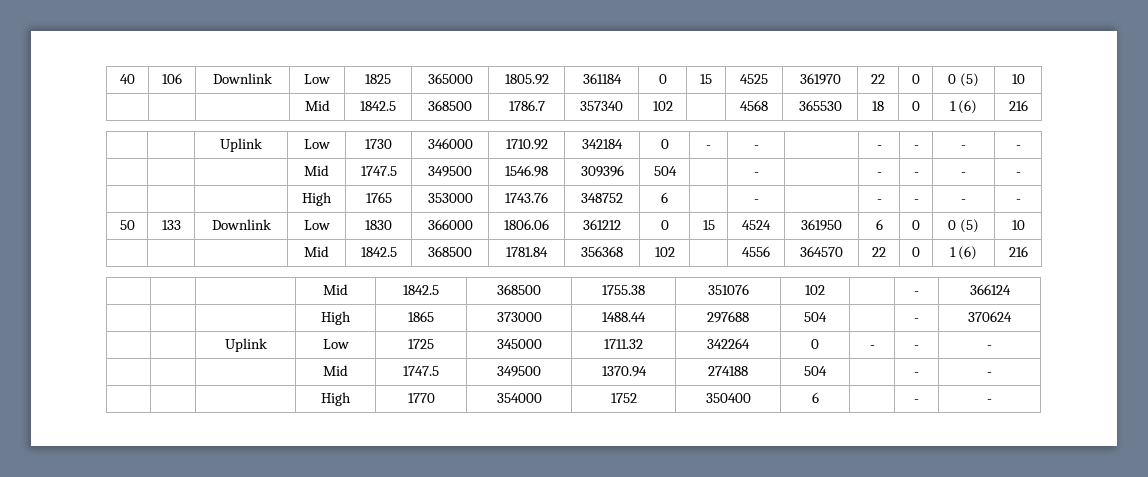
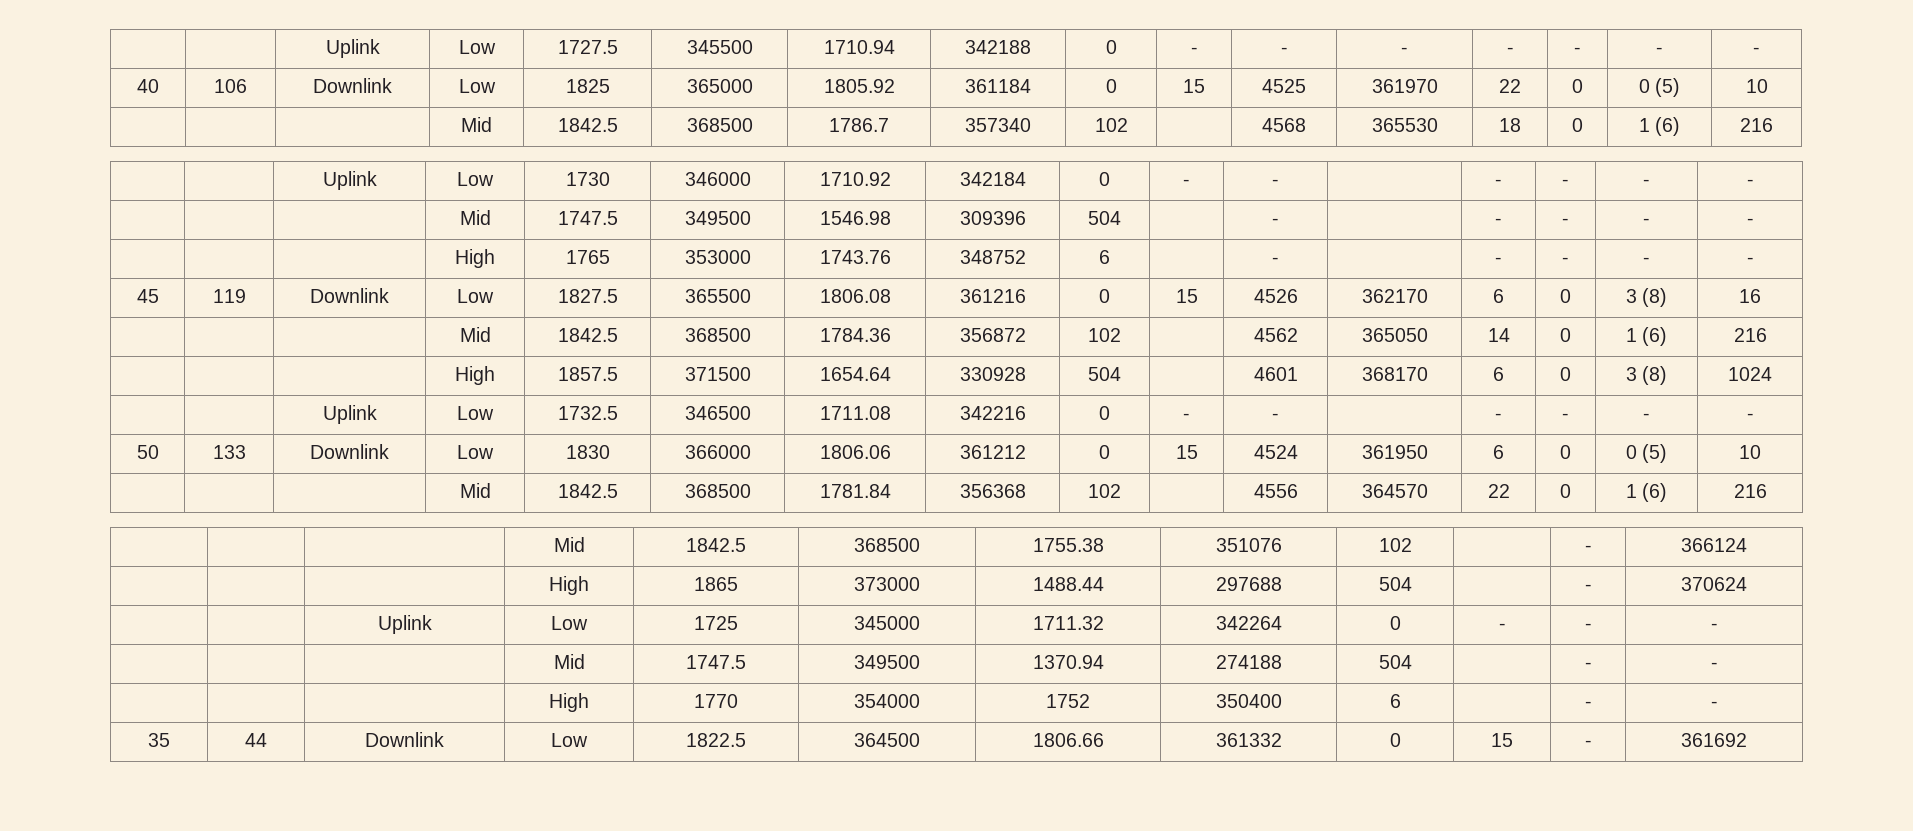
(120, 79) none -> [325,39,380,58] [458,40,496,54] [557,40,618,54] [686,40,753,54] [823,40,895,54] [965,40,1031,54] [1105,40,1117,54] [1190,47,1198,54] [1280,47,1288,54] [1401,47,1408,54] [1506,47,1514,54] [1574,47,1581,54] [1656,47,1663,54] [1753,47,1760,54] | | Uplink | Low | 1727.5 | 345500 | 1710.94 | 342188 | 0 | - | - | - | - | - | - | - //
(1021, 201) none -> [136,289,159,303] [212,289,246,303] [310,288,389,303] [457,289,494,303] [557,289,618,303] [684,289,751,303] [819,289,891,303] [959,289,1026,303] [1099,289,1110,303] [1175,289,1198,303] [1253,289,1298,303] [1361,289,1428,303] [1493,289,1504,303] [1560,289,1571,303] [1625,288,1668,307] [1739,289,1761,303] [459,327,491,342] [557,328,618,342] [684,328,751,342] [819,328,891,342] [959,328,1026,342] [1088,328,1121,342] [1253,328,1298,342] [1361,328,1428,342] [1487,328,1510,342] [1560,328,1571,342] [1625,327,1668,346] [1733,328,1767,342] [455,366,495,385] [557,367,618,381] [684,367,751,381] [819,367,891,381] [959,367,1026,381] [1088,367,1121,381] [1253,367,1298,381] [1361,367,1428,381] [1493,367,1504,381] [1560,367,1571,381] [1625,366,1668,385] [1728,367,1772,381] [322,405,377,424] [457,406,494,420] [557,406,618,420] [684,406,751,420] [819,406,891,420] [959,406,1026,420] [1099,406,1110,420] [1183,413,1190,420] [1272,413,1279,420] [1495,413,1502,420] [1562,413,1569,420] [1643,413,1650,420] [1746,413,1754,420] // 45 | 119 | Downlink | Low | 1827.5 | 365500 | 1806.08 | 361216 | 0 | 15 | 4526 | 362170 | 6 | 0 | 3 (8) | 16 // | | | Mid | 1842.5 | 368500 | 1784.36 | 356872 | 102 | | 4562 | 365050 | 14 | 0 | 1 (6) | 216 // | | | High | 1857.5 | 371500 | 1654.64 | 330928 | 504 | | 4601 | 368170 | 6 | 0 | 3 (8) | 1024 // | | Uplink | Low | 1732.5 | 346500 | 1711.08 | 342216 | 0 | - | - | | - | - | - | -
(992, 401) none -> [148,733,170,747] [245,733,267,747] [365,732,444,747] [551,733,588,747] [686,733,746,747] [854,733,920,747] [1032,733,1104,747] [1215,733,1282,747] [1389,733,1401,747] [1491,733,1513,747] [1584,740,1592,747] [1681,733,1747,747] // 35 | 44 | Downlink | Low | 1822.5 | 364500 | 1806.66 | 361332 | 0 | 15 | - | 361692

